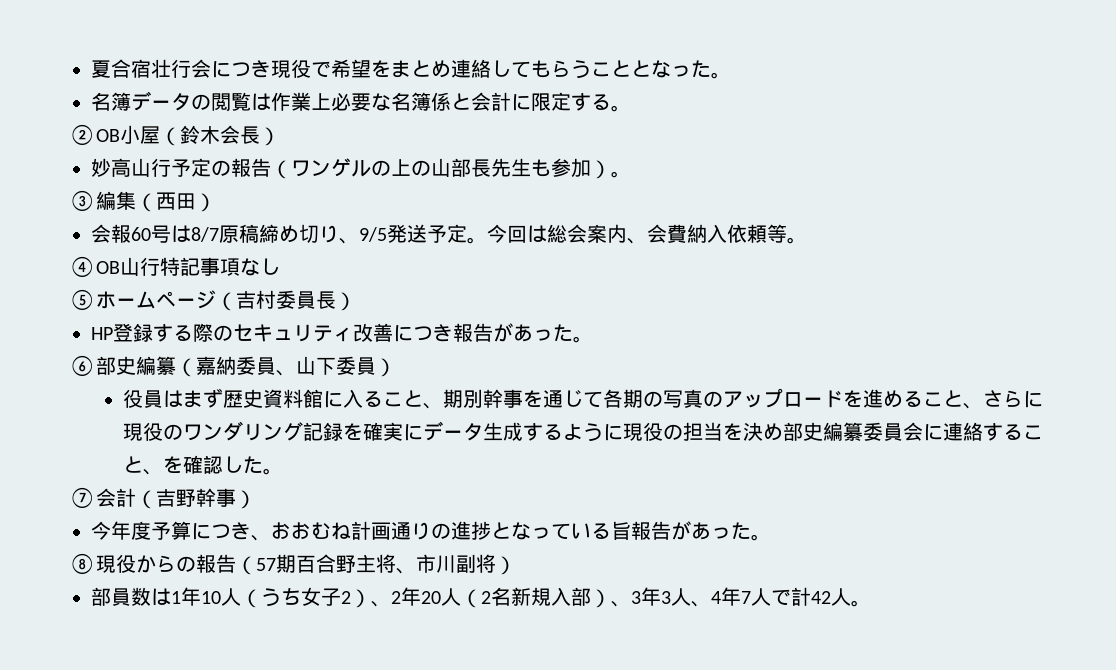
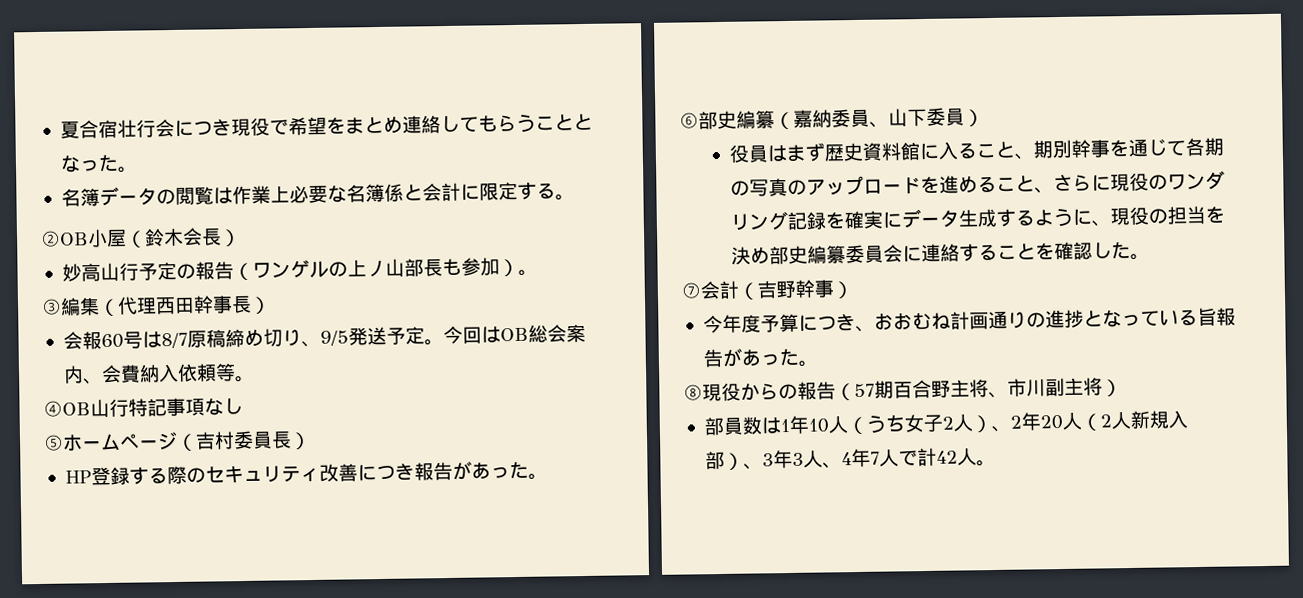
[411,158,531,177] の山部長先生 -> [365,258,443,278] ノ山部長
[156,192,196,210] 西田 -> [117,295,252,315] 代理西田幹事長
(547, 234) none -> [499,327,529,342] OB
(623, 432) none -> [1091,220,1112,227] 、
[142,469,163,475] 、 -> (1037, 251) none
(476, 563) none -> [1064,377,1084,396] 主
(351, 597) none -> [952,414,973,432] 人
[491,587,511,606] 名 -> [1110,411,1131,430] 人

